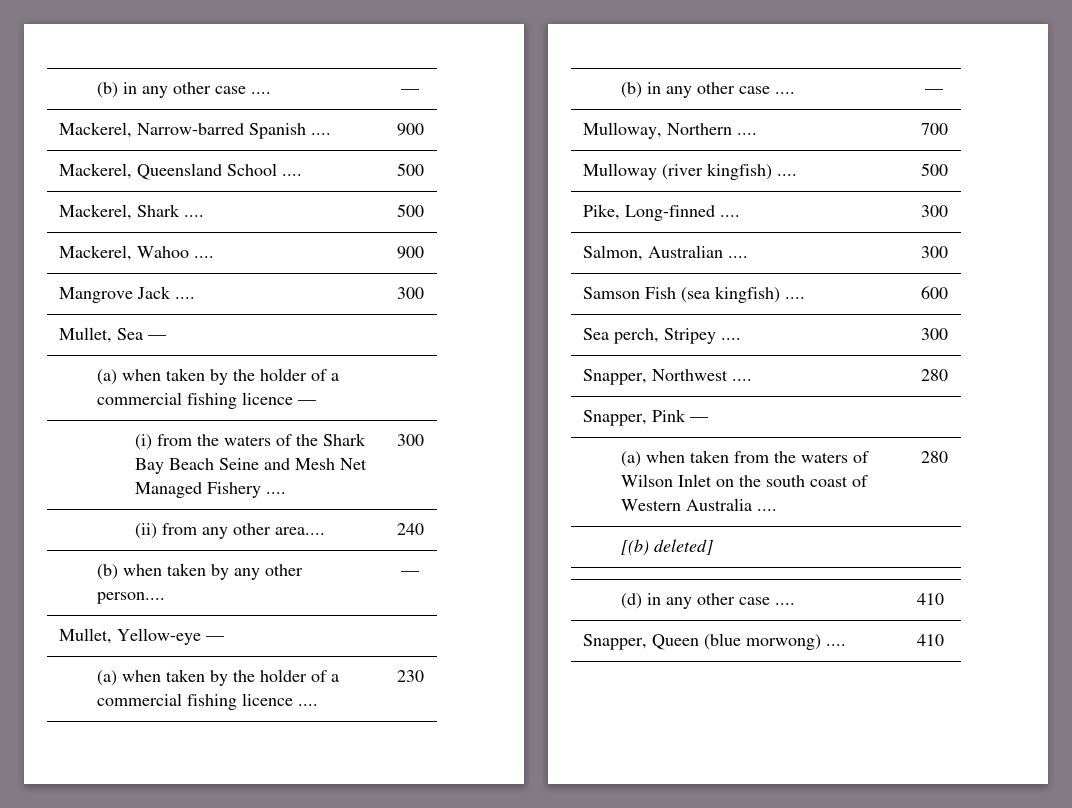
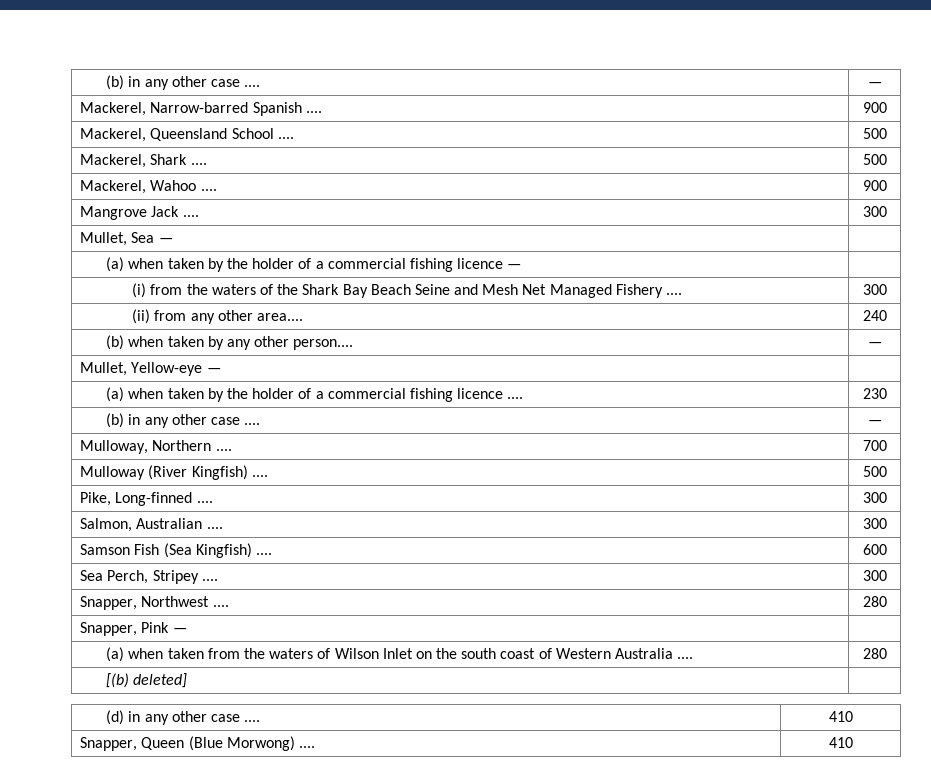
[662,163,773,180] (river kingfish) -> [148,465,248,480] (River Kingfish)
[681,286,781,303] (sea kingfish) -> [163,543,252,558] (Sea Kingfish)
[614,328,660,344] perch, -> [107,570,149,584] Perch,
[704,633,822,650] (blue morwong) -> [188,736,295,751] (Blue Morwong)

